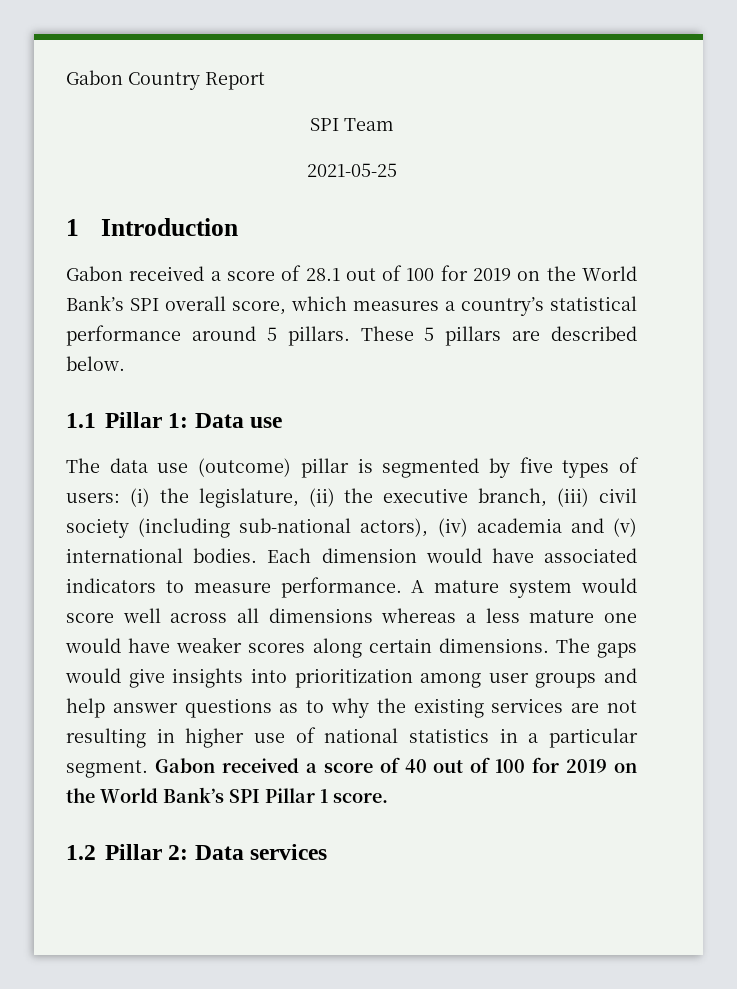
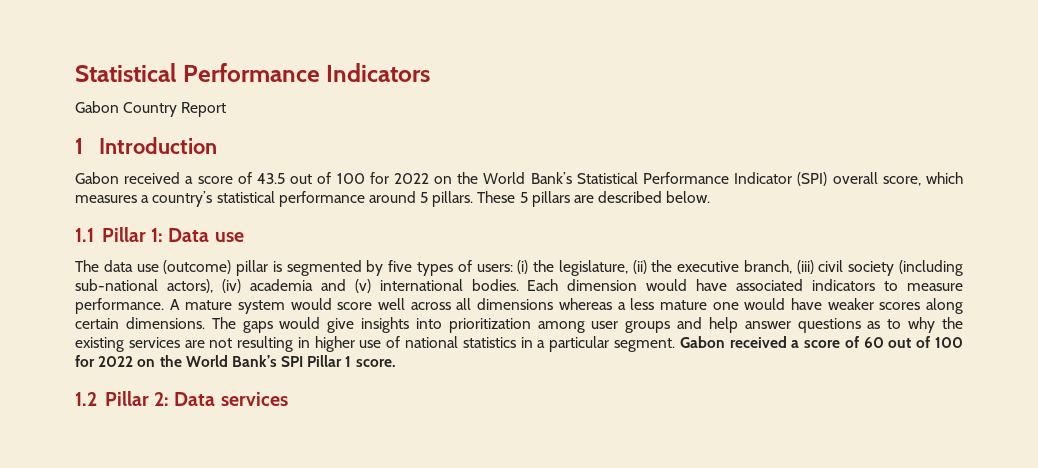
(66, 77) none -> [75,63,431,82] Statistical Performance Indicators //
[309,118,394,131] [306,163,397,177] // SPI Team // 2021-05-25 -> (227, 109) none
[305,265,638,281] [66,295,159,311] 28.1 out of 100 for 2019 on the World Bank’s SPI -> [256,172,828,186] 43.5 out of 100 for 2022 on the World Bank’s Statistical Performance Indicator (SPI)
[404,757,608,773] 40 out of 100 for 2019 -> [863,336,963,348] [75,355,134,367] 60 out of 100 for 2022

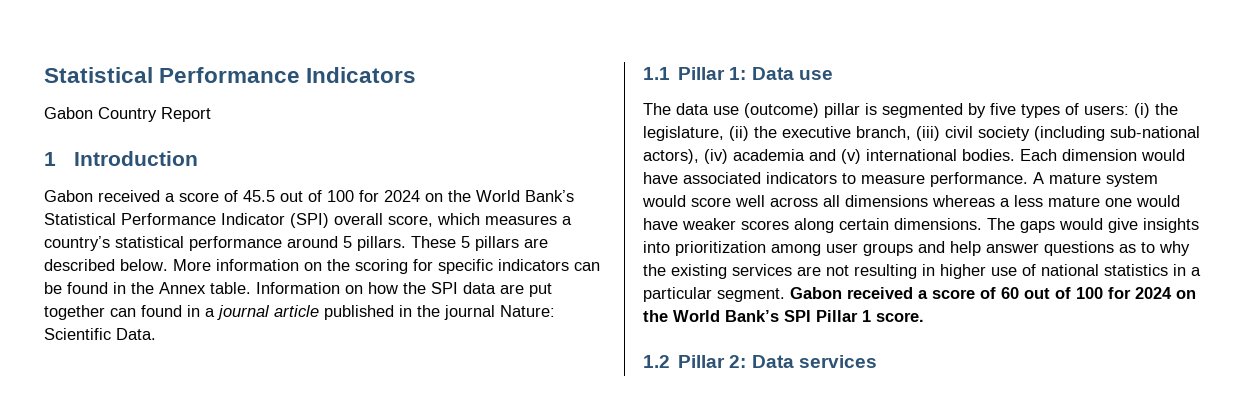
[256,172,429,184] 43.5 out of 100 for 2022 -> [243,190,420,202] 45.5 out of 100 for 2024
(711, 197) none -> [173,259,600,274] [44,282,552,297] [44,305,555,320] [44,328,156,340] More information on the scoring for specific indicators can be found in the Annex table. Information on how the SPI data are put together can found in a journal article published in the journal Nature: Scientific Data.
[98,356,134,367] 2022 -> [1135,287,1172,299] 2024

